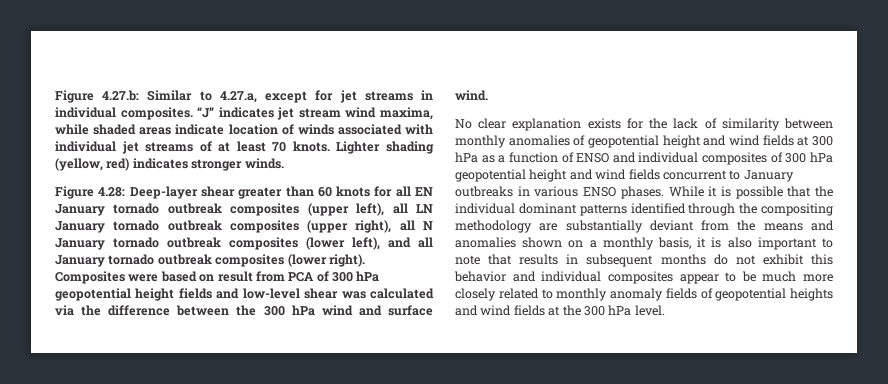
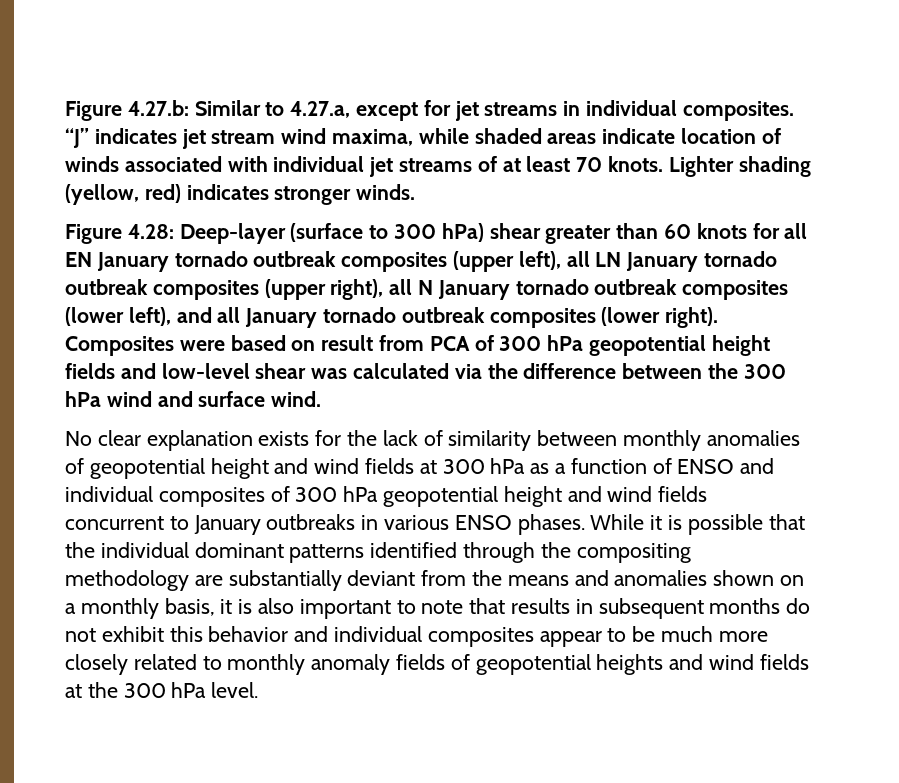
(198, 192) none -> [290,223,484,242] (surface to 300 hPa)

